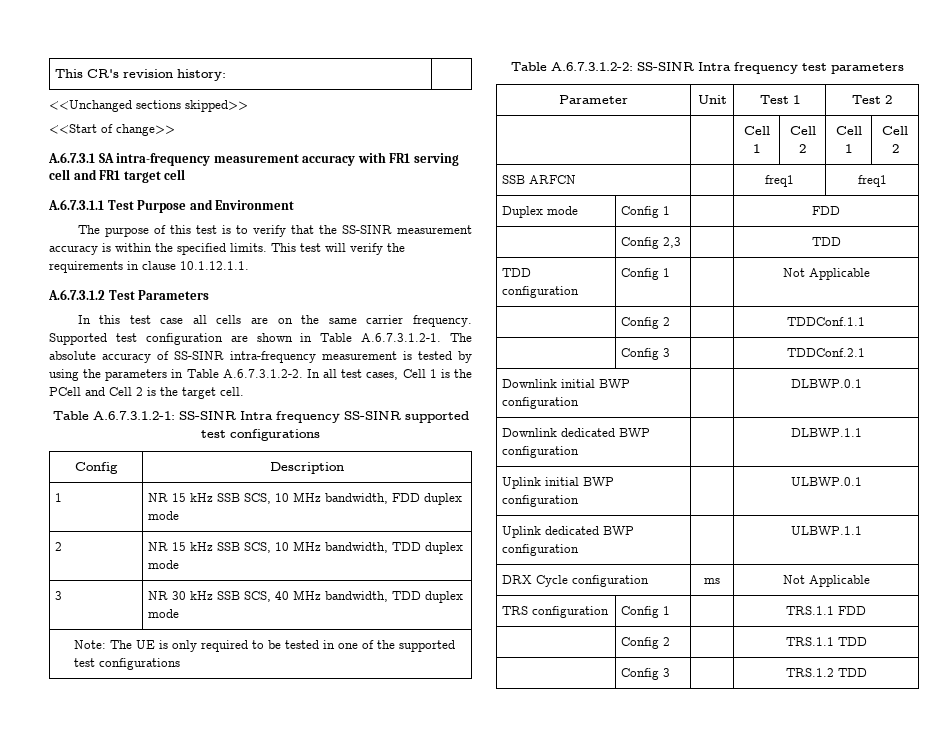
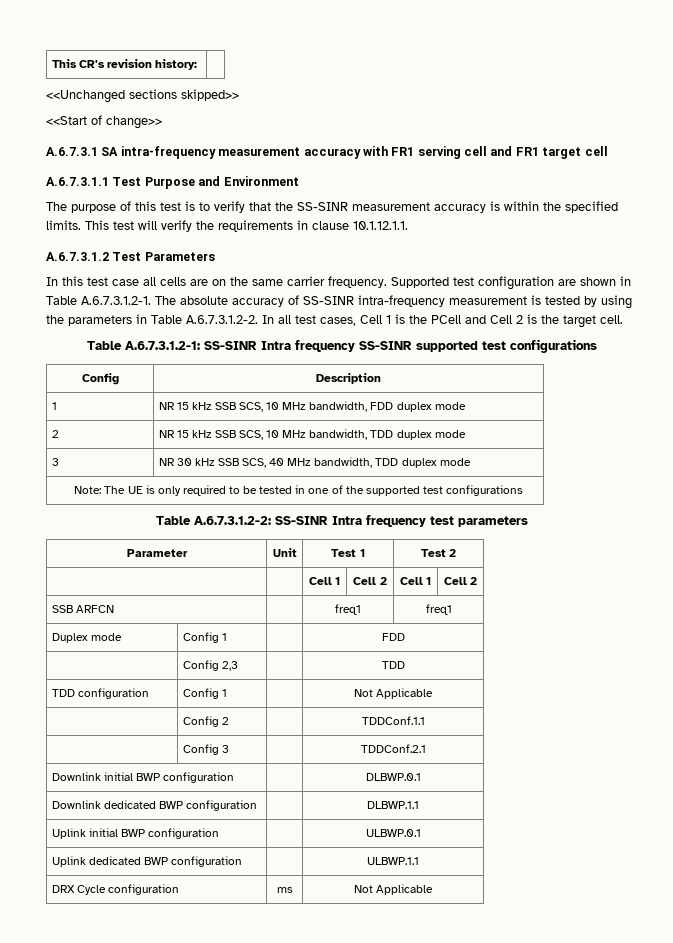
[502,606,610,618] [621,606,671,618] [786,606,866,615] [621,637,671,649] [785,637,867,646] [621,668,671,680] [785,668,867,677] // TRS configuration | Config 1 | | TRS.1.1 FDD // | Config 2 | | TRS.1.1 TDD // | Config 3 | | TRS.1.2 TDD -> (434, 889) none

